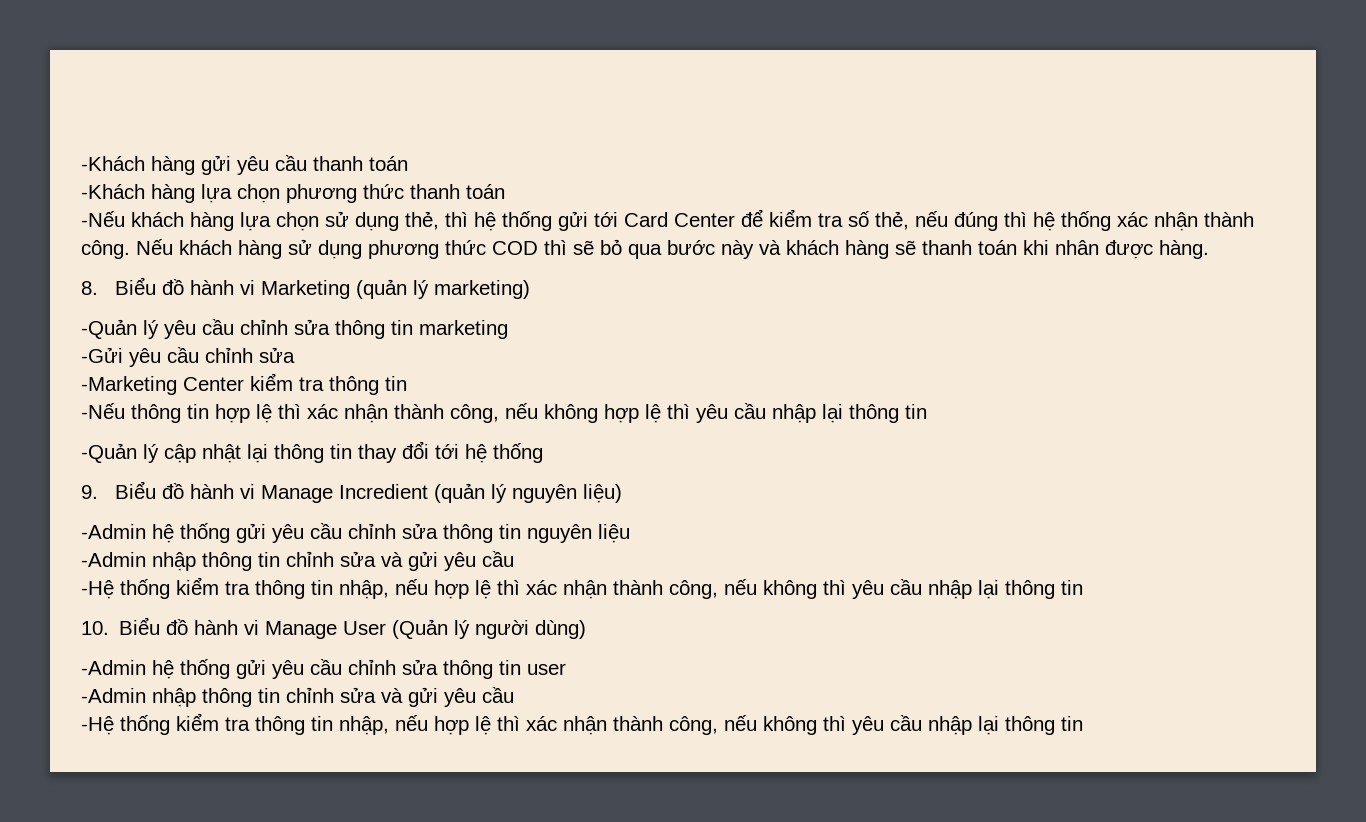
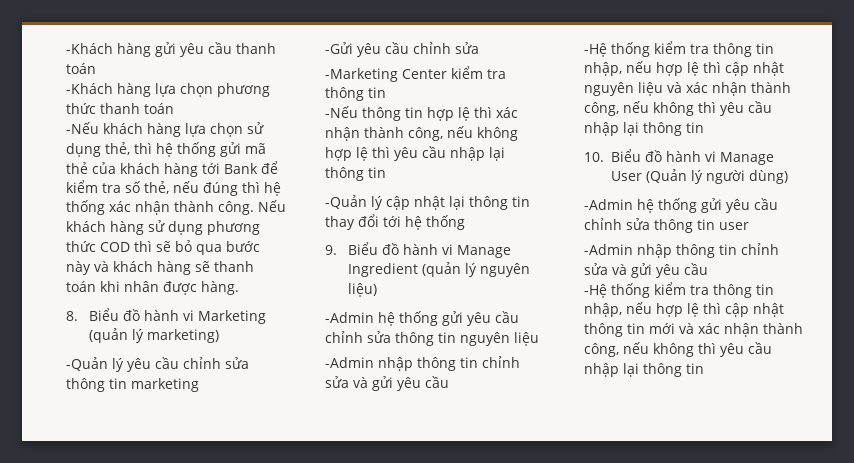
[594,212,735,227] tới Card Center -> [245,143,266,154] [66,162,258,177] mã thẻ của khách hàng tới Bank
[338,484,428,499] Incredient -> [348,263,419,277] Ingredient
(520, 587) none -> [725,62,784,76] [584,82,682,96] cập nhật nguyên liệu và
(520, 723) none -> [725,303,784,317] [584,323,694,337] cập nhật thông tin mới và

